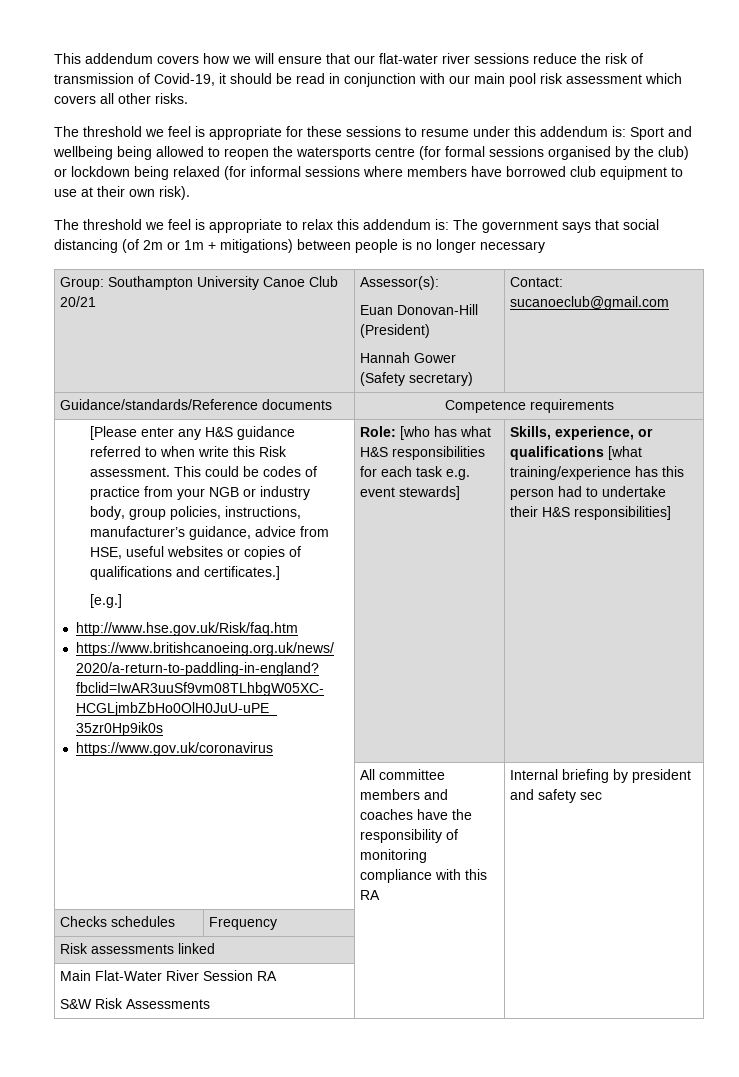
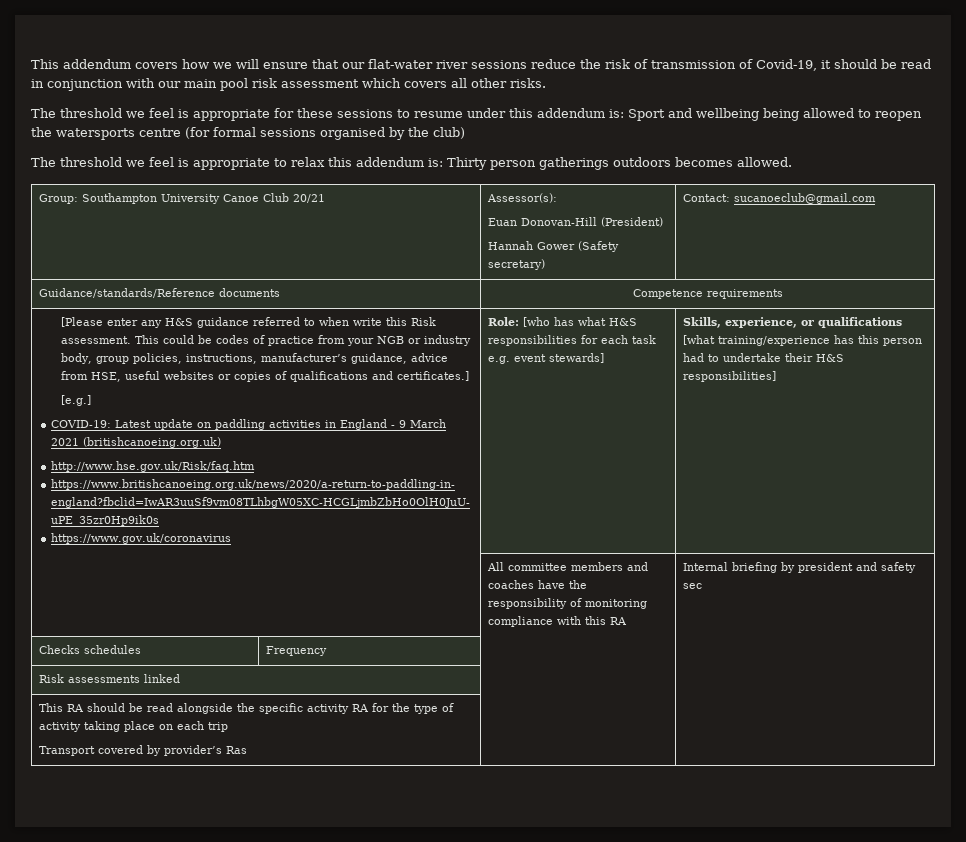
[54,166,683,180] [54,186,190,200] or lockdown being relaxed (for informal sessions where members have borrowed club equipment to use at their own risk). -> (465, 133) none
[453,219,659,233] [54,239,545,253] The government says that social distancing (of 2m or 1m + mitigations) between people is no longer necessary -> [447,157,792,170] Thirty person gatherings outdoors becomes allowed.
(123, 601) none -> [50,419,446,430] [50,437,221,448] // COVID-19: Latest update on paddling activities in England - 9 March 2021 (britishcanoeing.org.uk)
[60,970,278,981] [60,998,211,1009] Main Flat-Water River Session RA // S&W Risk Assessments -> [38,703,454,714] [38,721,228,732] [38,745,247,756] This RA should be read alongside the specific activity RA for the type of activity taking place on each trip // Transport covered by provider’s Ras

